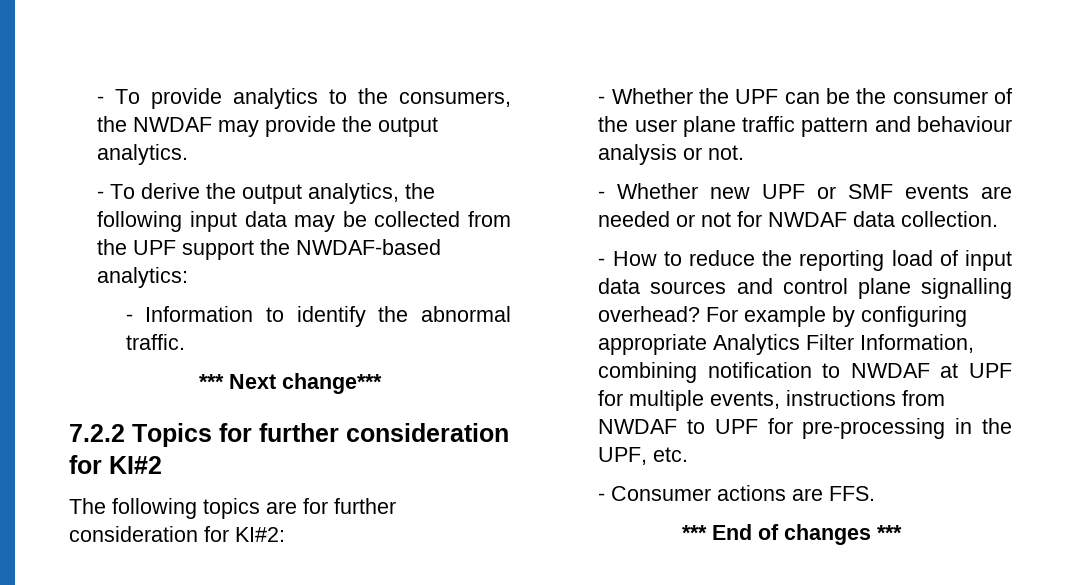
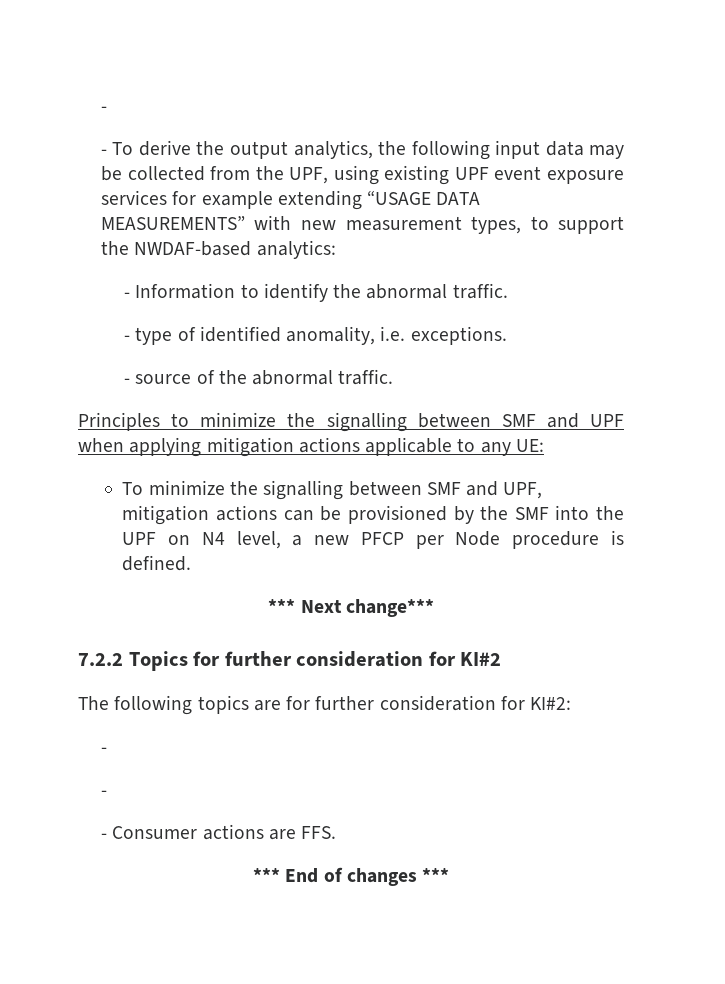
[97,88,511,109] [97,116,439,137] [97,144,189,165] - To provide analytics to the consumers, the NWDAF may provide the output analytics. -> [100,106,107,112] -
[133,240,177,255] UPF -> [289,165,625,185] [100,190,481,210] [100,215,549,234] UPF, using existing UPF event exposure services for example extending “USAGE DATA MEASUREMENTS” with new measurement types, to
(185, 342) none -> [123,326,507,345] [123,369,394,385] [78,412,624,432] [78,437,544,457] [122,480,543,500] [122,505,624,525] [122,530,624,549] [122,555,192,571] // - type of identified anomality, i.e. exceptions. // - source of the abnormal traffic. // Principles to minimize the signalling between SMF and UPF when applying mitigation actions applicable to any UE: // To minimize the signalling between SMF and UPF, mitigation actions can be provisioned by the SMF into the UPF on N4 level, a new PFCP per Node procedure is defined.
[611,88,1012,104] [598,116,1012,137] [598,144,745,165] [598,183,1012,199] [598,211,999,227] [598,250,1012,271] [598,278,1012,299] [598,306,968,327] [598,334,975,355] [598,362,1012,383] [598,390,946,411] [598,418,1012,439] [598,447,689,465] Whether the UPF can be the consumer of the user plane traffic pattern and behaviour analysis or not. // - Whether new UPF or SMF events are needed or not for NWDAF data collection. // - How to reduce the reporting load of input data sources and control plane signalling overhead? For example by configuring appropriate Analytics Filter Information, combining notification to NWDAF at UPF for multiple events, instructions from NWDAF to UPF for pre-processing in the UPF, etc. -> [100,790,107,796] // -

